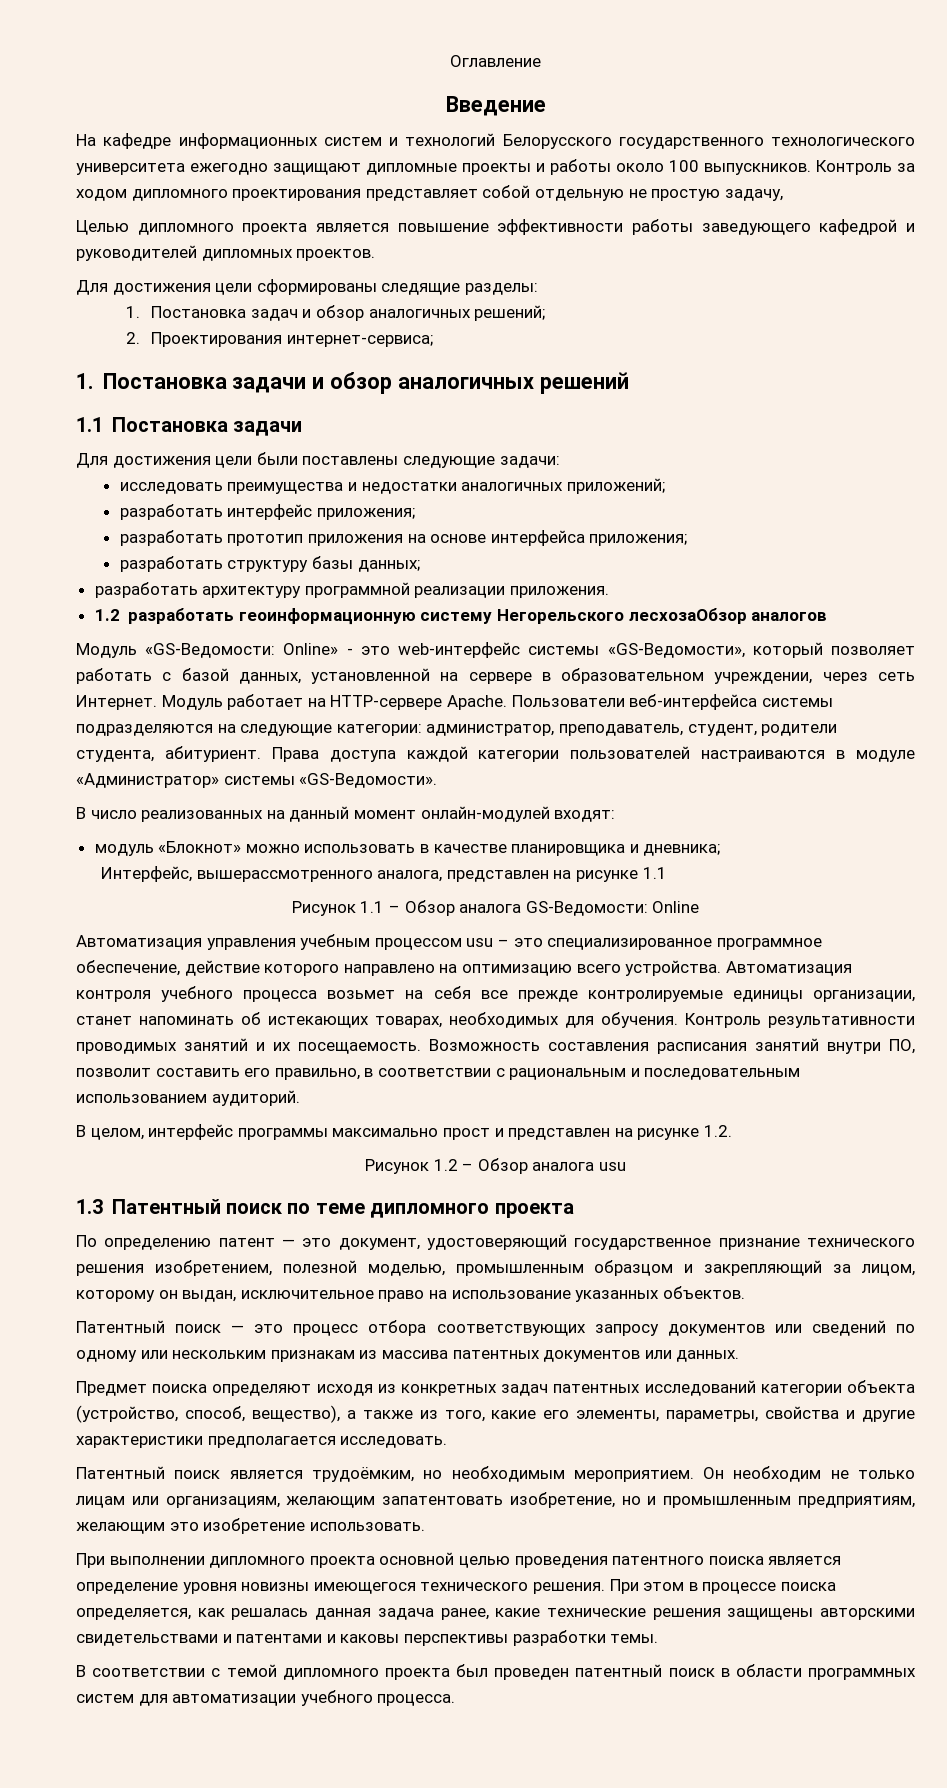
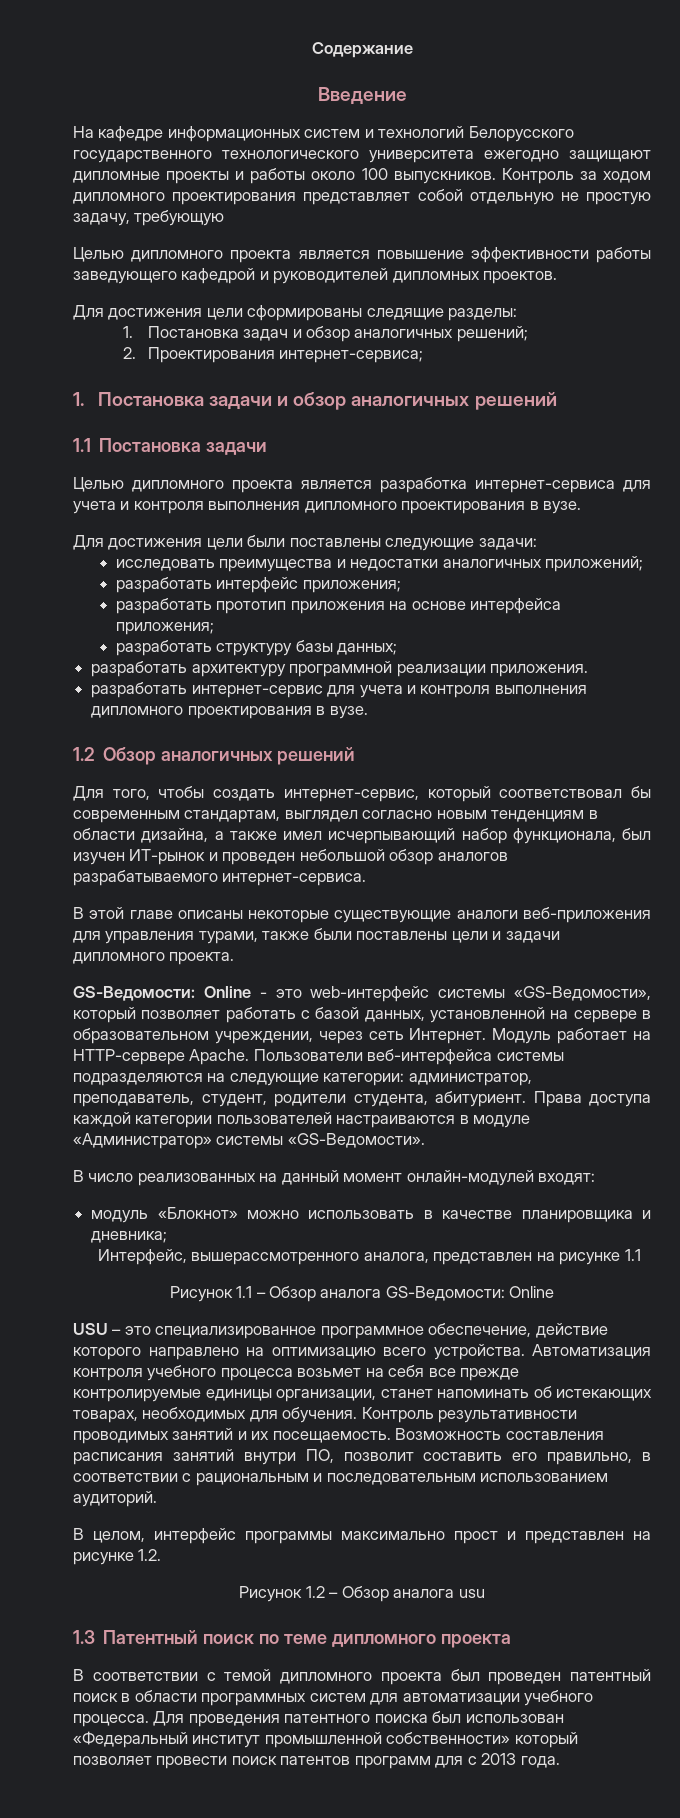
[450,55,541,67] Оглавление -> [311,42,413,58] Содержание
(783, 195) none -> [134,210,225,226] требующую
(302, 428) none -> [73,477,651,493] [73,501,582,514] // Целью дипломного проекта является разработка интернет-сервиса для учета и контроля выполнения дипломного проектирования в вузе.
[94,608,828,625] [76,643,339,658] 1.2 разработать геоинформационную систему Негорельского лесхозаОбзор аналогов // Модуль «GS-Ведомости: Online» -> [91,682,587,698] [91,706,368,719] [73,747,355,765] [73,786,651,802] [73,810,598,823] [73,828,651,844] [73,849,508,865] [73,870,367,886] [73,907,651,923] [73,928,560,944] [73,952,235,965] [73,986,251,1001] разработать интернет-сервис для учета и контроля выполнения дипломного проектирования в вузе. // 1.2 Обзор аналогичных решений // Для того, чтобы создать интернет-сервис, который соответствовал бы современным стандартам, выглядел согласно новым тенденциям в области дизайна, а также имел исчерпывающий набор функционала, был изучен ИТ-рынок и проведен небольшой обзор аналогов разрабатываемого интернет-сервиса. // В этой главе описаны некоторые существующие аналоги веб-приложения для управления турами, также были поставлены цели и задачи дипломного проекта. // GS-Ведомости: Online
[76,934,494,950] Автоматизация управления учебным процессом usu -> [73,1323,108,1335] USU
[76,1234,915,1250] [76,1260,915,1276] [76,1286,745,1302] [76,1320,916,1336] [76,1350,740,1362] [76,1380,915,1396] [76,1405,915,1423] [76,1436,448,1448] [76,1466,915,1482] [76,1492,916,1508] [76,1518,425,1534] [76,1552,842,1568] [76,1579,836,1594] [76,1608,915,1620] [76,1630,659,1646] // По определению патент — это документ, удостоверяющий государственное признание технического решения изобретением, полезной моделью, промышленным образцом и закрепляющий за лицом, которому он выдан, исключительное право на использование указанных объектов. // Патентный поиск — это процесс отбора соответствующих запросу документов или сведений по одному или нескольким признакам из массива патентных документов или данных. // Предмет поиска определяют исходя из конкретных задач патентных исследований категории объекта (устройство, способ, вещество), а также из того, какие его элементы, параметры, свойства и другие характеристики предполагается исследовать. // Патентный поиск является трудоёмким, но необходимым мероприятием. Он необходим не только лицам или организациям, желающим запатентовать изобретение, но и промышленным предприятиям, желающим это изобретение использовать. // При выполнении дипломного проекта основной целью проведения патентного поиска является определение уровня новизны имеющегося технического решения. При этом в процессе поиска определяется, как решалась данная задача ранее, какие технические решения защищены авторскими свидетельствами и патентами и каковы перспективы разработки темы. -> (511, 1641) none
(456, 1700) none -> [153,1711,564,1727] [73,1731,578,1748] [73,1753,560,1769] Для проведения патентного поиска был использован «Федеральный институт промышленной собственности» который позволяет провести поиск патентов программ для с 2013 года.

